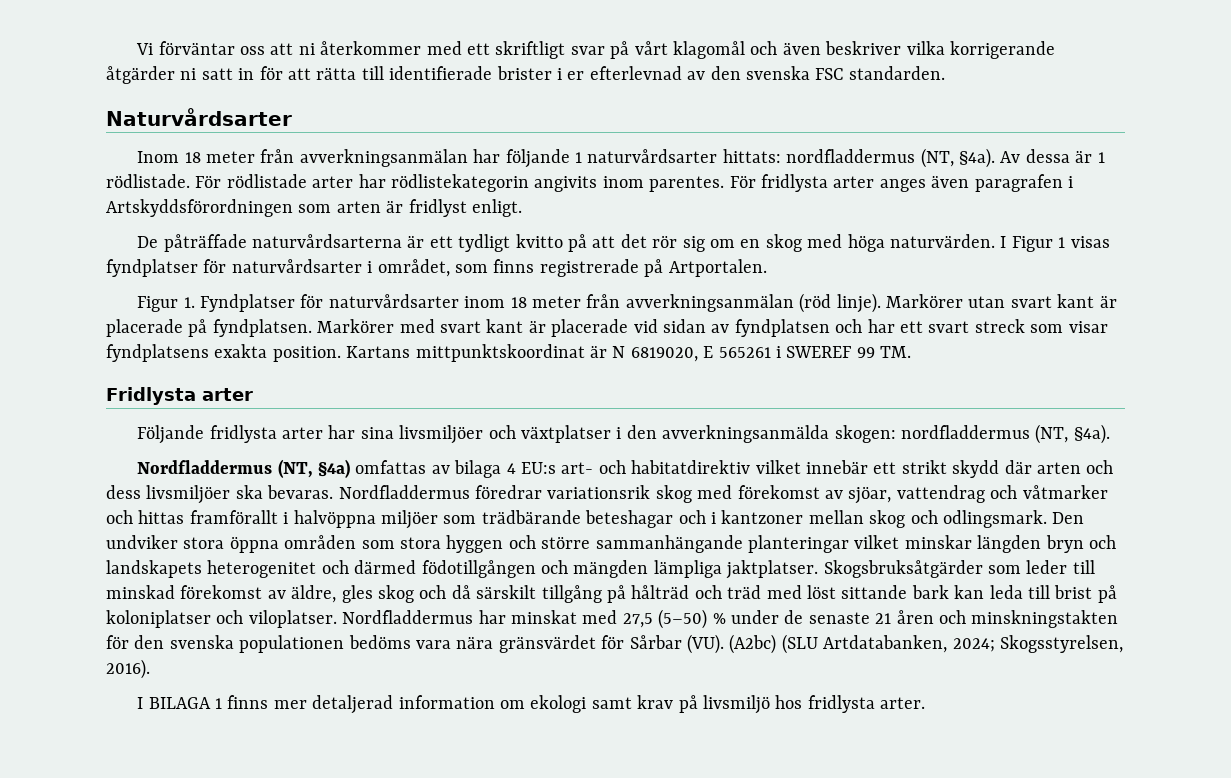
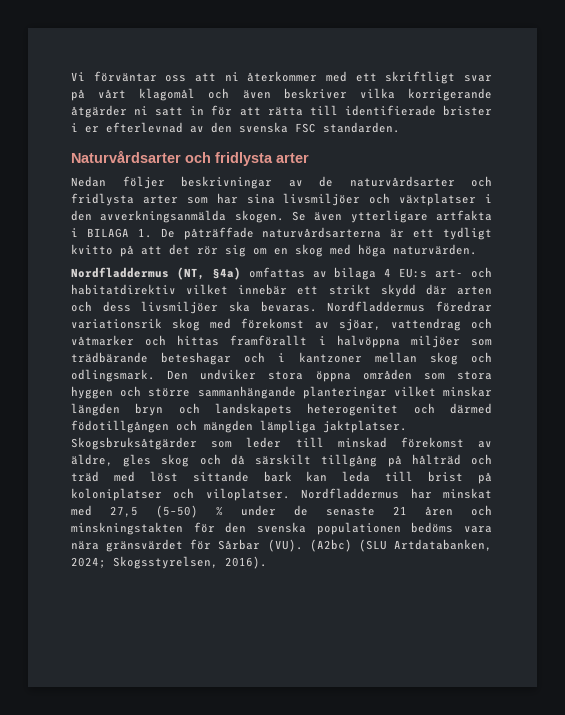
[137,148,1105,168] [106,174,1073,192] [106,199,522,217] // Inom 18 meter från avverkningsanmälan har följande 1 naturvårdsarter hittats: nordfladdermus (NT, §4a). Av dessa är 1 rödlistade. För rödlistade arter har rödlistekategorin angivits inom parentes. För fridlysta arter anges även paragrafen i Artskyddsförordningen som arten är fridlyst enligt. // -> [185,152,309,166] [71,176,492,189] [71,193,492,206] [71,210,492,223] [71,228,152,238] och fridlysta arter // Nedan följer beskrivningar av de naturvårdsarter och fridlysta arter som har sina livsmiljöer och växtplatser i den avverkningsanmälda skogen. Se även ytterligare artfakta i BILAGA 1.
[1000,236,1110,252] [106,259,767,277] [137,293,1117,313] [106,319,1108,337] [106,344,912,362] [106,387,253,405] [137,424,1110,444] I Figur 1 visas fyndplatser för naturvårdsarter i området, som finns registrerade på Artportalen. // Figur 1. Fyndplatser för naturvårdsarter inom 18 meter från avverkningsanmälan (röd linje). Markörer utan svart kant är placerade på fyndplatsen. Markörer med svart kant är placerade vid sidan av fyndplatsen och har ett svart streck som visar fyndplatsens exakta position. Kartans mittpunktskoordinat är N 6819020, E 565261 i SWEREF 99 TM. // Fridlysta arter // Följande fridlysta arter har sina livsmiljöer och växtplatser i den avverkningsanmälda skogen: nordfladdermus (NT, §4a). -> (477, 249) none
[137,695,926,714] // I BILAGA 1 finns mer detaljerad information om ekologi samt krav på livsmiljö hos fridlysta arter. -> (267, 562) none

